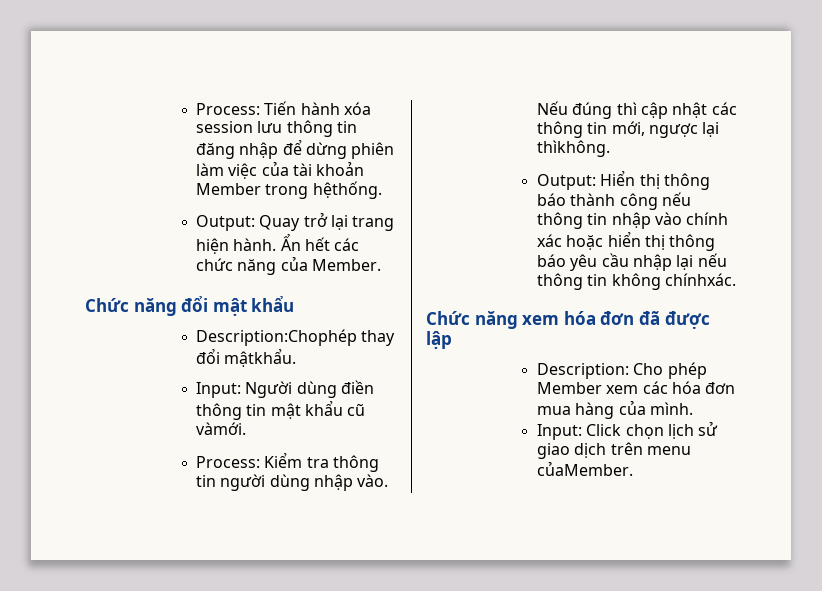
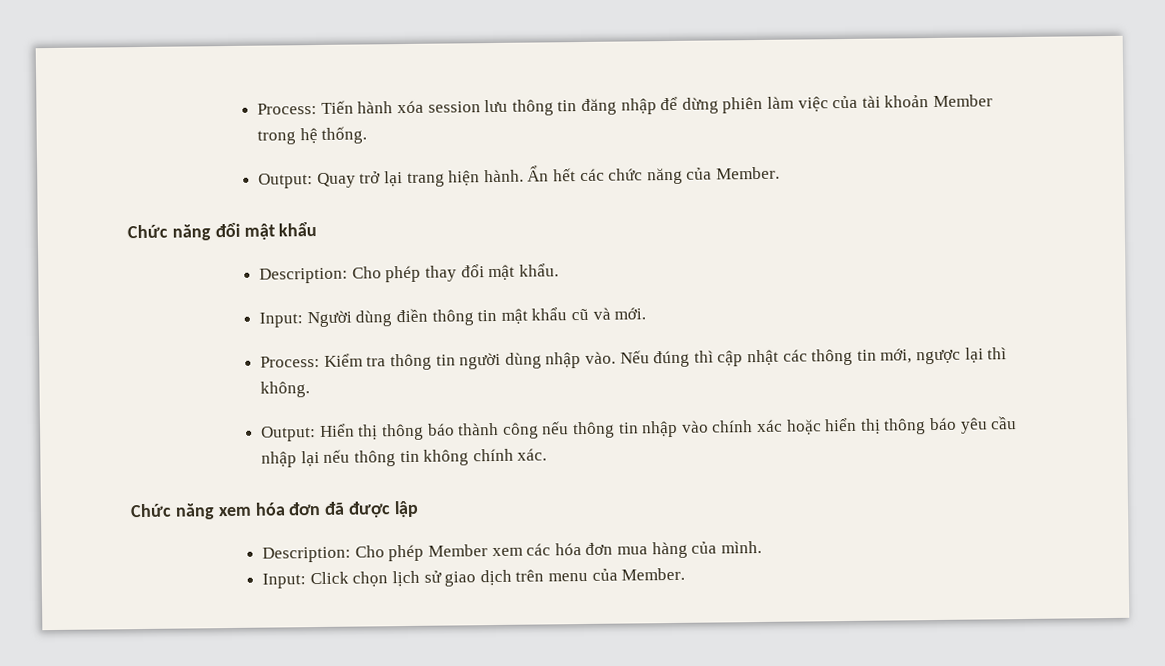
[312,181,382,199] hệthống. -> [299,126,368,144] hệ thống.
[195,329,396,346] [195,348,297,367] Description:Chophép thay đổi mậtkhẩu. -> [259,263,559,284] Description: Cho phép thay đổi mật khẩu.
[195,422,246,435] vàmới. -> [592,307,647,320] và mới.
[536,140,610,157] thìkhông. -> [987,347,1008,360] [260,381,311,398] thì không.
[664,273,736,286] chínhxác. -> [472,448,548,462] chính xác.
[536,461,633,476] củaMember. -> [591,567,686,581] của Member.

